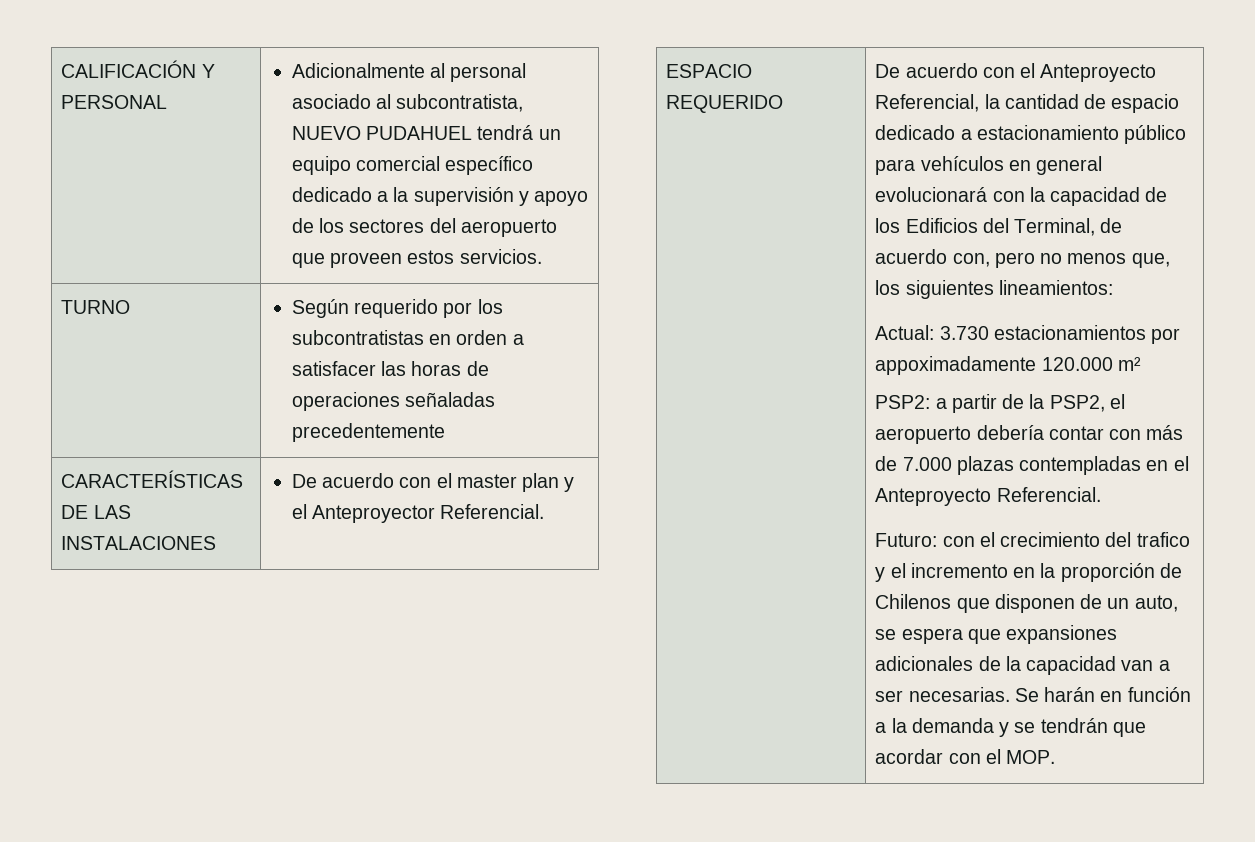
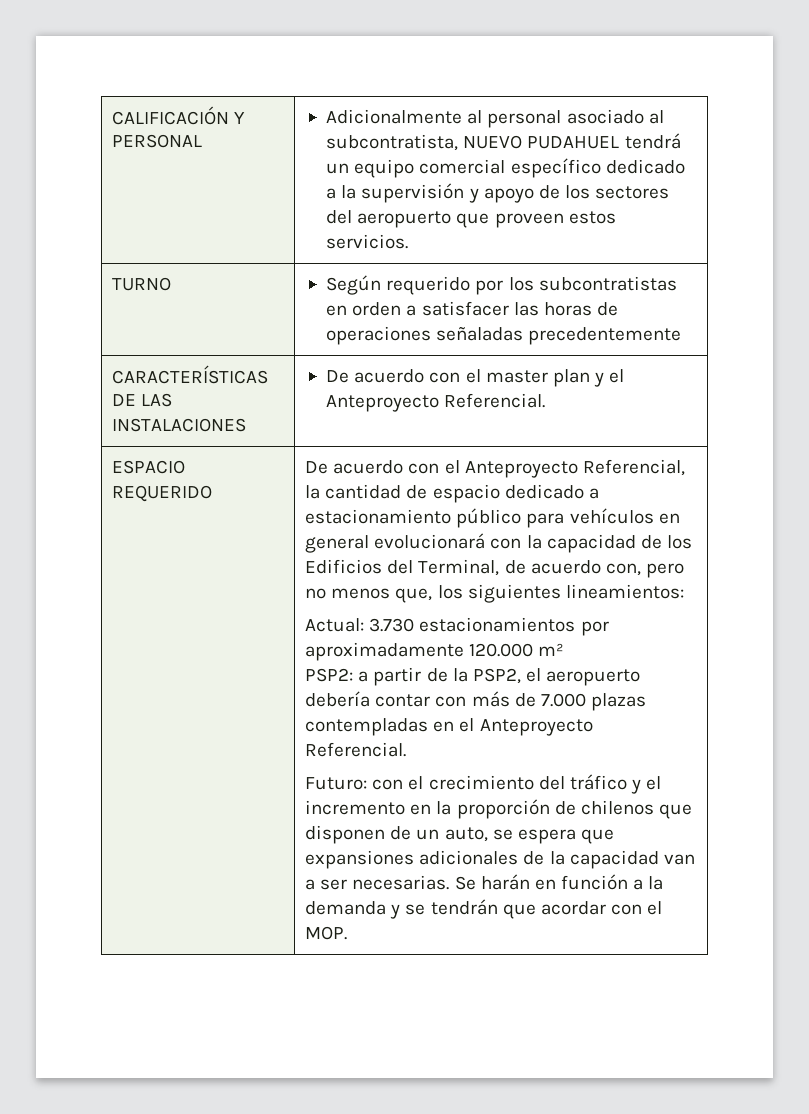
[312,505,436,523] Anteproyector -> [326,395,440,412] Anteproyecto
[875,356,1037,375] appoximadamente -> [305,642,465,661] aproximadamente
[1136,532,1190,547] trafico -> [569,774,627,790] tráfico
[875,594,952,609] Chilenos -> [580,800,654,815] chilenos

